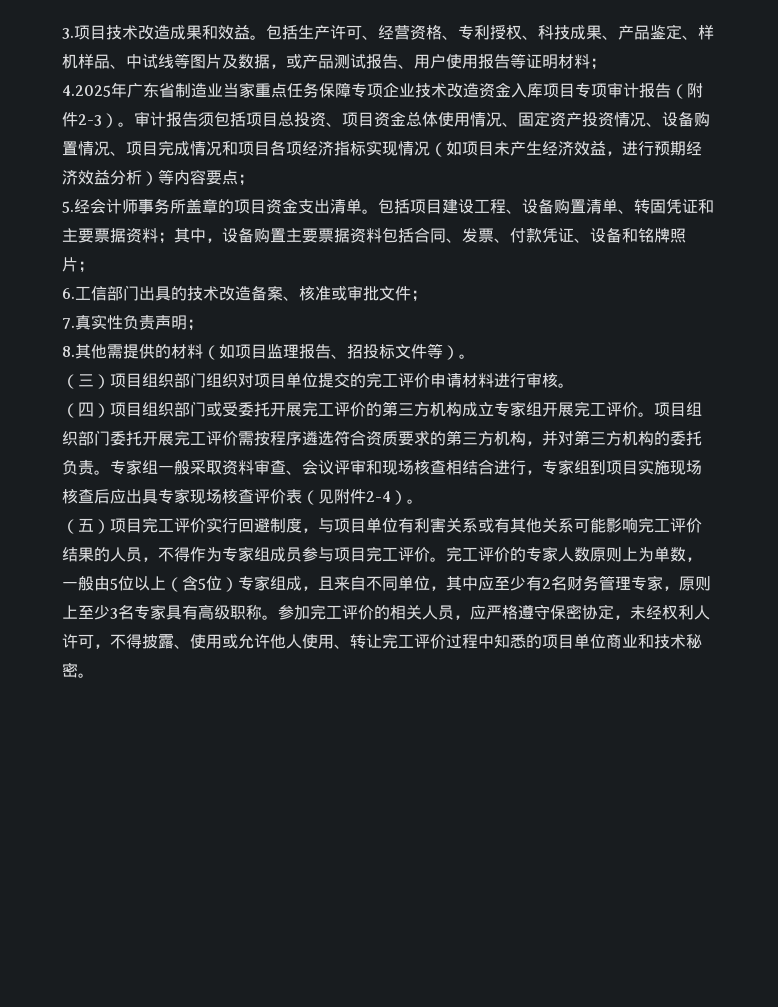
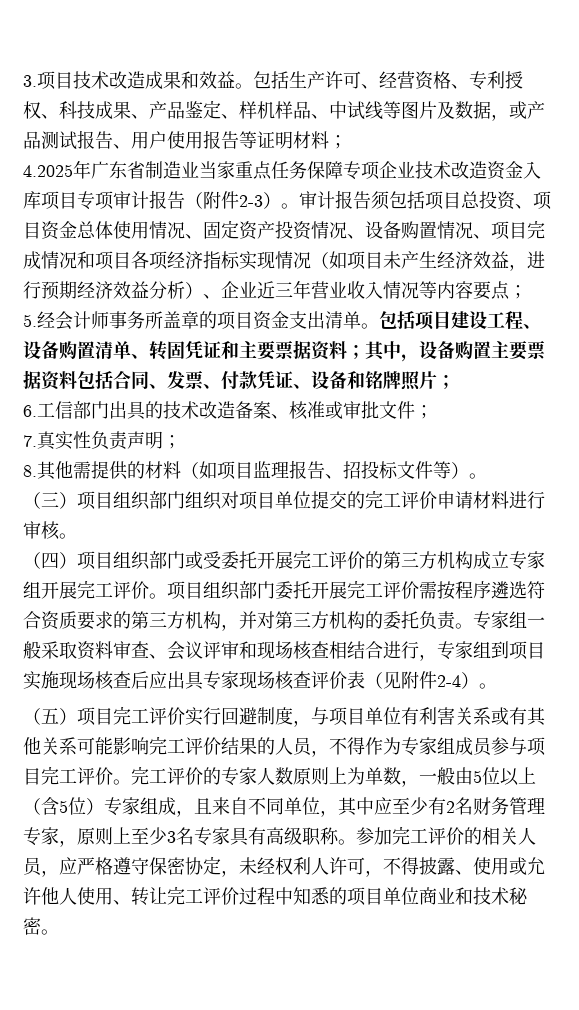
(158, 178) none -> [203,280,419,299] 、企业近三年营业收入情况

